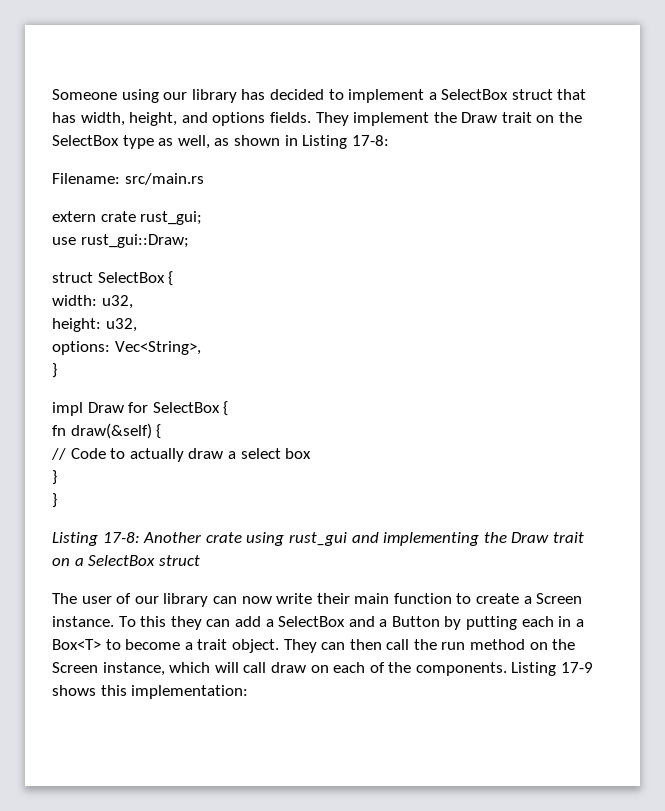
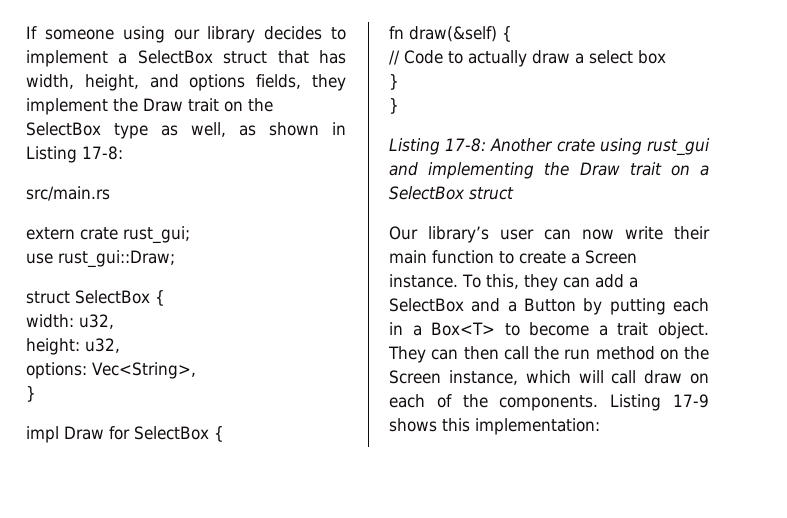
[52,89,117,100] Someone -> [26,26,114,40] If someone
[241,89,324,100] has decided -> [264,26,323,40] decides
[269,112,349,126] fields. They -> [256,74,347,91] fields, they
[52,173,120,184] Filename: -> (123, 153) none
[52,593,209,607] The user of our library -> [389,226,534,243] Our library’s user
[140,616,167,627] this -> [485,274,519,289] this,

